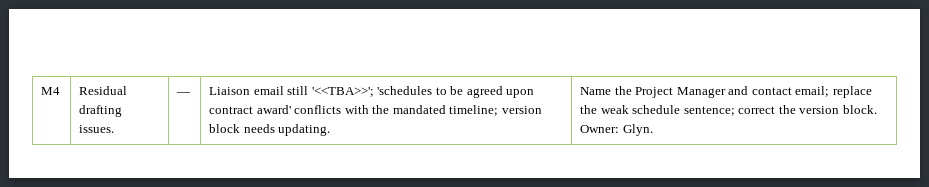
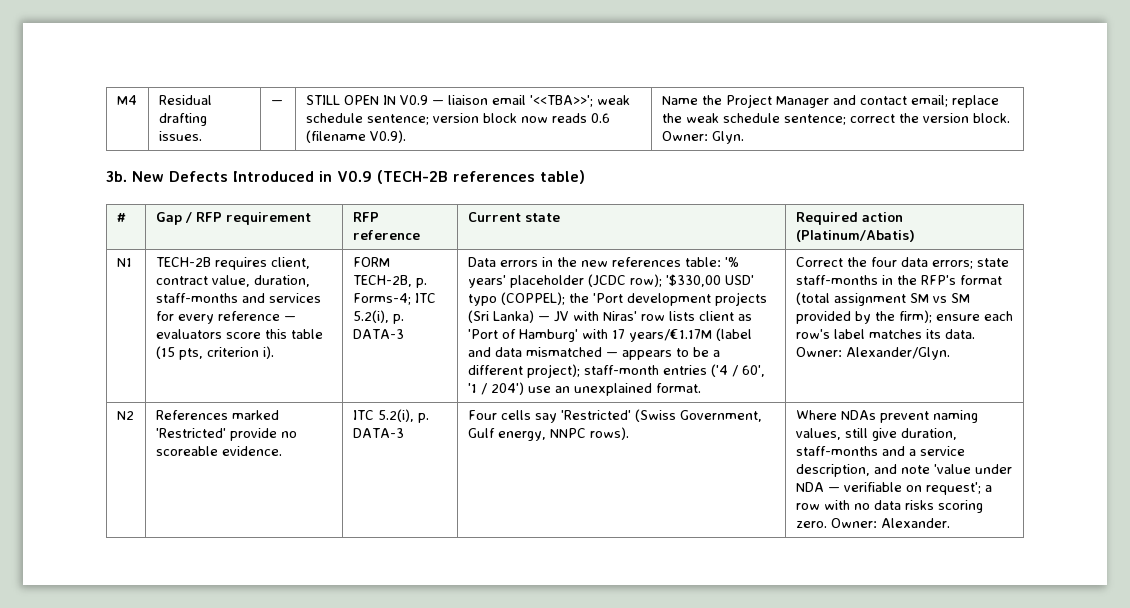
[209,86,535,98] [209,105,542,116] [209,124,331,136] Liaison email still '<<TBA>>'; 'schedules to be agreed upon contract award' conflicts with the mandated timeline; version block needs updating. -> [305,95,630,107] [305,113,610,125] [305,130,406,143] STILL OPEN IN V0.9 — liaison email '<<TBA>>'; weak schedule sentence; version block now reads 0.6 (filename V0.9).
(653, 130) none -> [106,170,585,184] [116,213,126,222] [155,212,311,225] [352,212,379,222] [352,230,420,240] [467,212,560,222] [795,212,903,225] [795,230,915,242] [116,258,132,267] [155,257,310,270] [155,275,310,287] [155,293,321,303] [155,311,296,324] [155,329,323,339] [155,346,274,360] [352,257,390,267] [352,275,427,288] [352,293,436,305] [352,310,404,324] [352,329,404,339] [467,257,739,267] [467,274,754,288] [467,292,767,306] [467,310,752,323] [467,328,752,342] [467,347,720,360] [467,364,765,378] [467,382,701,396] [795,257,1009,269] [795,275,1002,285] [795,292,970,306] [795,310,1013,324] [795,329,975,339] [795,347,950,360] [116,411,134,420] [155,410,279,420] [155,428,297,441] [155,446,282,456] [352,409,429,423] [352,428,404,438] [467,409,762,423] [467,427,629,441] [795,410,978,423] [795,428,957,441] [795,446,965,456] [795,464,1012,477] [795,482,992,495] [795,500,983,513] [795,518,950,528] // 3b. New Defects Introduced in V0.9 (TECH-2B references table) // # | Gap / RFP requirement | RFP reference | Current state | Required action (Platinum/Abatis) // N1 | TECH-2B requires client, contract value, duration, staff-months and services for every reference — evaluators score this table (15 pts, criterion i). | FORM TECH-2B, p. Forms-4; ITC 5.2(i), p. DATA-3 | Data errors in the new references table: '% years' placeholder (JCDC row); '$330,00 USD' typo (COPPEL); the 'Port development projects (Sri Lanka) — JV with Niras' row lists client as 'Port of Hamburg' with 17 years/€1.17M (label and data mismatched — appears to be a different project); staff-month entries ('4 / 60', '1 / 204') use an unexplained format. | Correct the four data errors; state staff-months in the RFP's format (total assignment SM vs SM provided by the firm); ensure each row's label matches its data. Owner: Alexander/Glyn. // N2 | References marked 'Restricted' provide no scoreable evidence. | ITC 5.2(i), p. DATA-3 | Four cells say 'Restricted' (Swiss Government, Gulf energy, NNPC rows). | Where NDAs prevent naming values, still give duration, staff-months and a service description, and note 'value under NDA — verifiable on request'; a row with no data risks scoring zero. Owner: Alexander.

